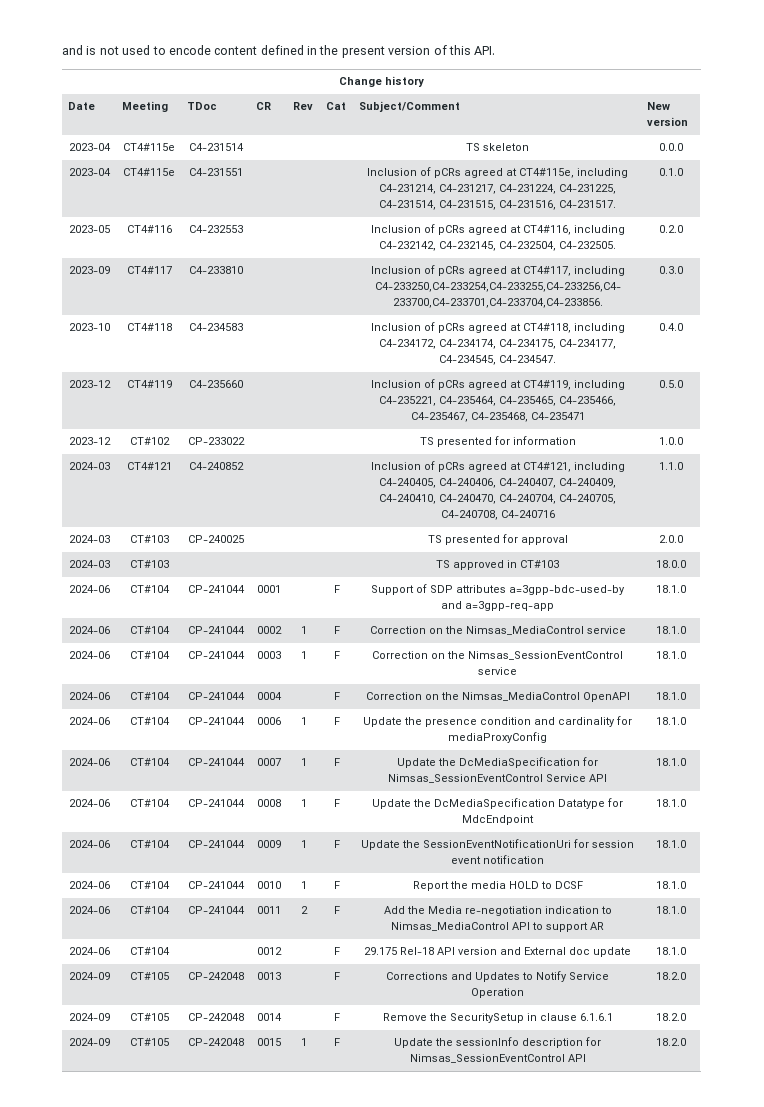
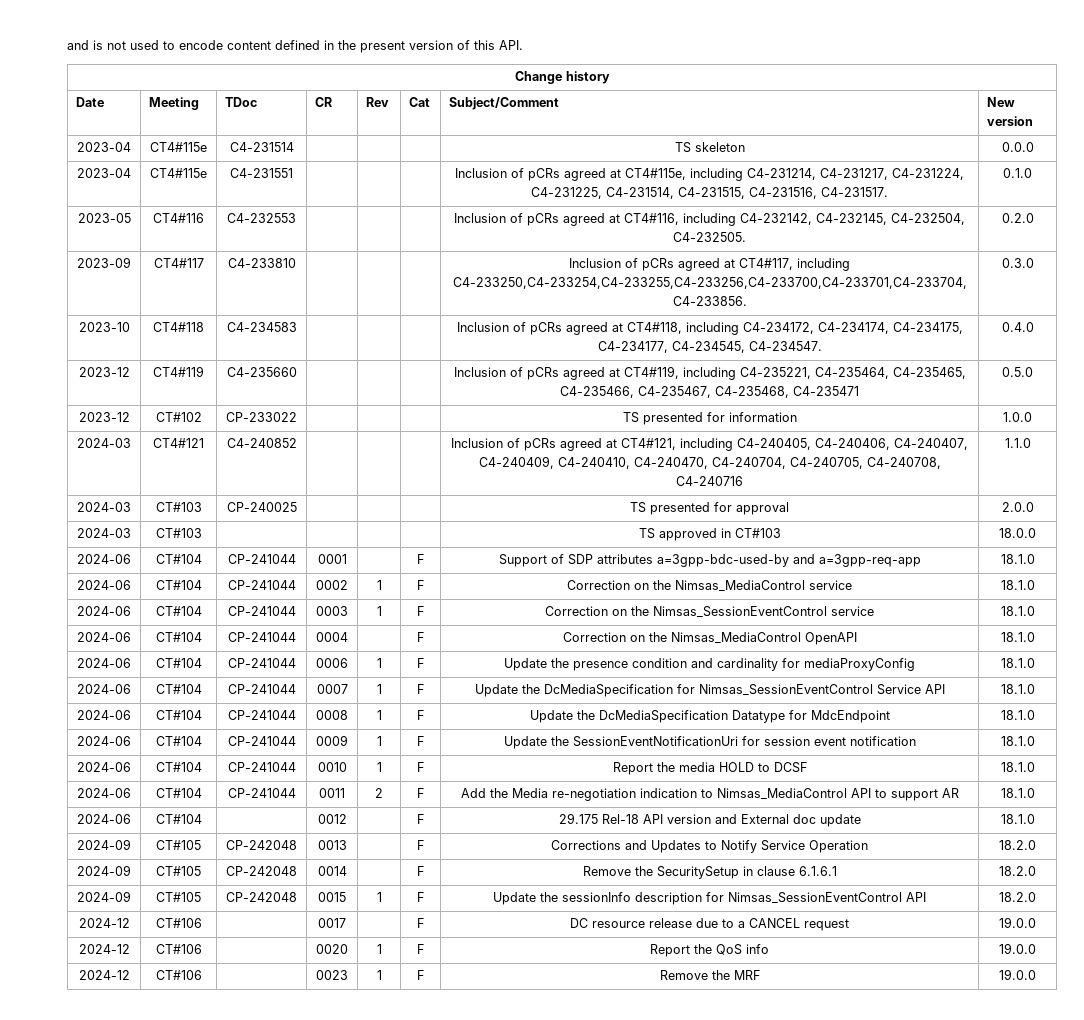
(686, 1042) none -> [78,918,130,928] [155,918,202,928] [318,918,346,928] [417,918,424,928] [570,918,849,931] [999,917,1036,928] [78,944,130,954] [155,944,202,954] [316,944,348,954] [376,944,382,954] [417,944,424,954] [650,944,769,957] [999,943,1036,954] [78,970,130,980] [155,970,202,980] [316,970,348,980] [376,970,382,980] [417,970,424,980] [659,970,760,980] [999,969,1036,980] // 2024-12 | CT#106 | | 0017 | | F | DC resource release due to a CANCEL request | 19.0.0 // 2024-12 | CT#106 | | 0020 | 1 | F | Report the QoS info | 19.0.0 // 2024-12 | CT#106 | | 0023 | 1 | F | Remove the MRF | 19.0.0

